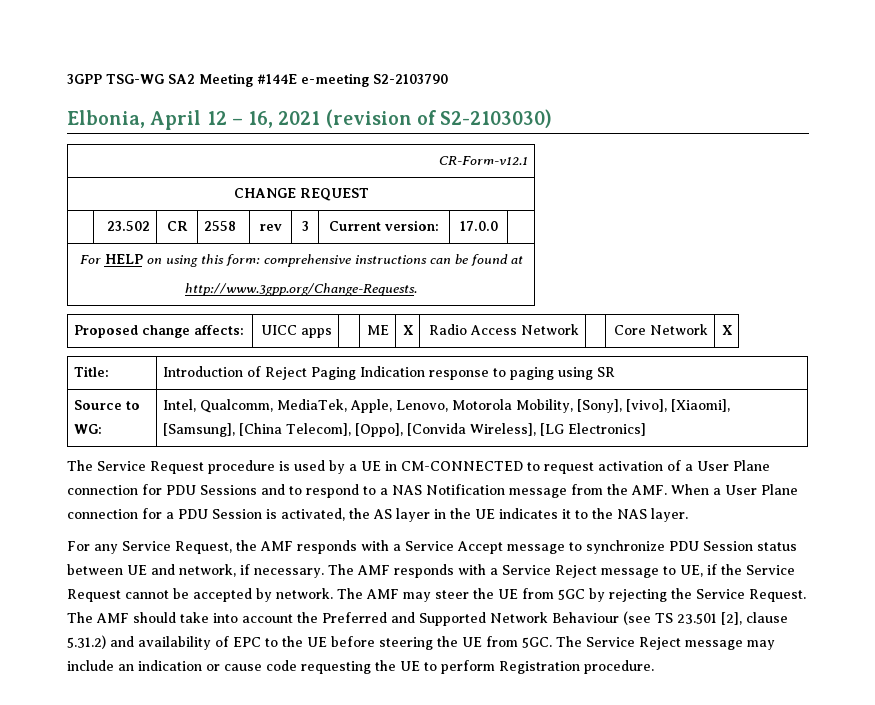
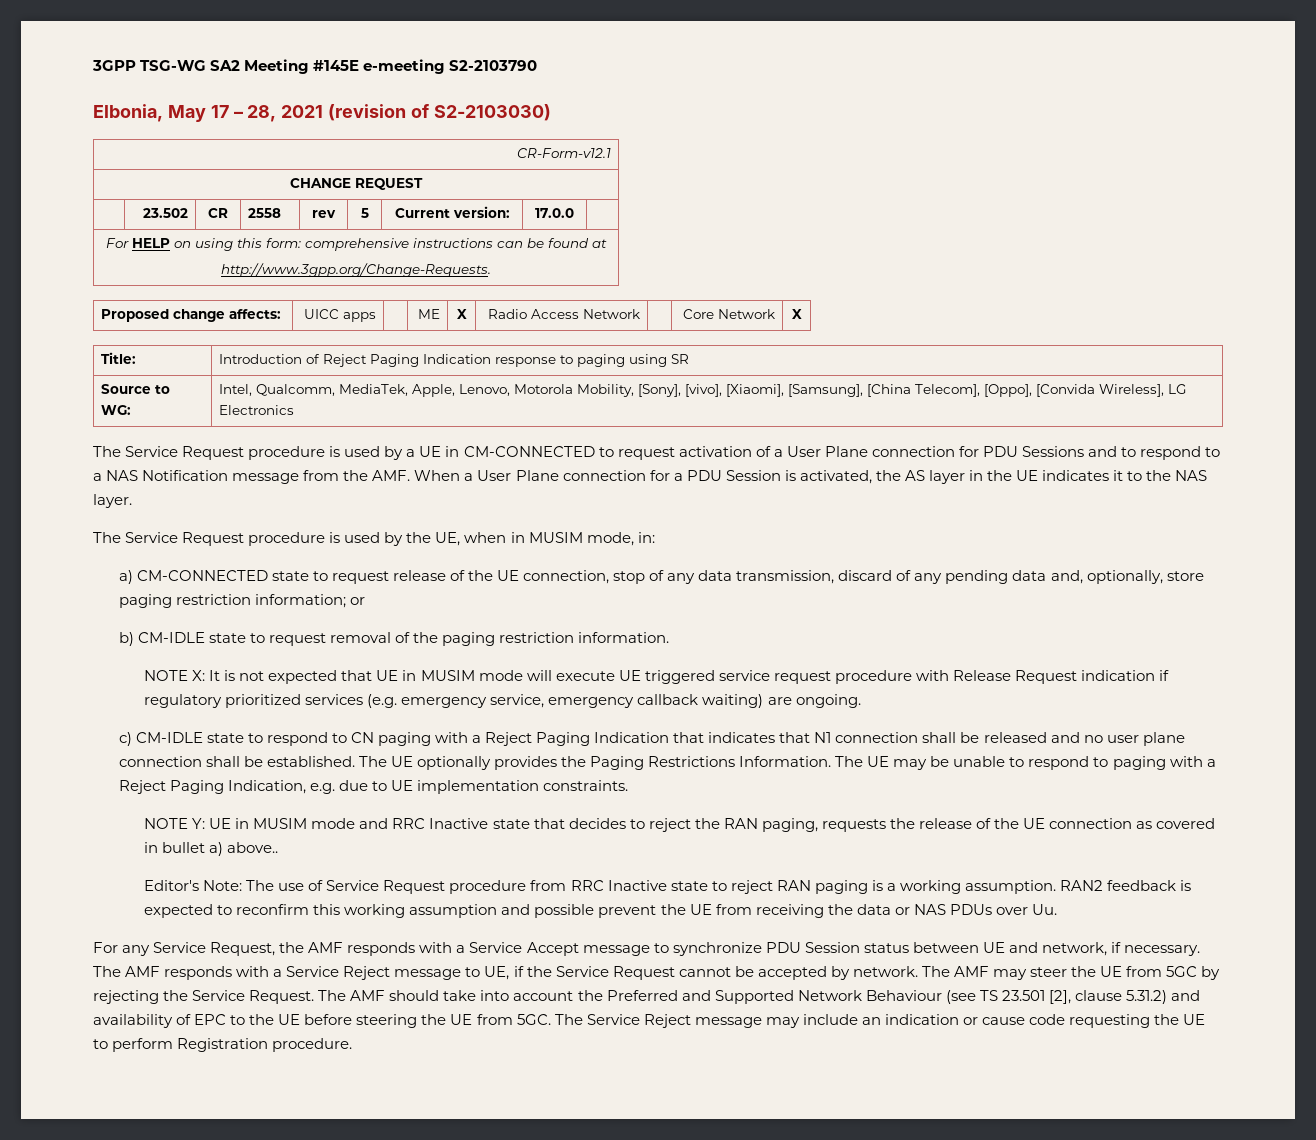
[257,74,297,84] #144E -> [313,60,360,71] #145E
[150,110,274,130] April 12 – 16, -> [167,105,277,122] May 17 – 28,
[301,221,309,231] 3 -> [360,208,369,218] 5
[539,423,646,436] [LG Electronics] -> [1168,384,1187,394] [219,405,295,415] LG Electronics
(688, 515) none -> [93,532,655,546] [118,570,1204,584] [118,594,365,608] [118,632,670,646] [144,670,1170,684] [144,694,861,708] [118,732,1185,746] [118,756,1216,770] [118,780,628,794] [144,818,1216,832] [144,842,279,856] [144,880,1192,894] [144,904,1058,918] // The Service Request procedure is used by the UE, when in MUSIM mode, in: // a) CM-CONNECTED state to request release of the UE connection, stop of any data transmission, discard of any pending data and, optionally, store paging restriction information; or // b) CM-IDLE state to request removal of the paging restriction information. // NOTE X: It is not expected that UE in MUSIM mode will execute UE triggered service request procedure with Release Request indication if regulatory prioritized services (e.g. emergency service, emergency callback waiting) are ongoing. // c) CM-IDLE state to respond to CN paging with a Reject Paging Indication that indicates that N1 connection shall be released and no user plane connection shall be established. The UE optionally provides the Paging Restrictions Information. The UE may be unable to respond to paging with a Reject Paging Indication, e.g. due to UE implementation constraints. // NOTE Y: UE in MUSIM mode and RRC Inactive state that decides to reject the RAN paging, requests the release of the UE connection as covered in bullet a) above.. // Editor's Note: The use of Service Request procedure from RRC Inactive state to reject RAN paging is a working assumption. RAN2 feedback is expected to reconfirm this working assumption and possible prevent the UE from receiving the data or NAS PDUs over Uu.

